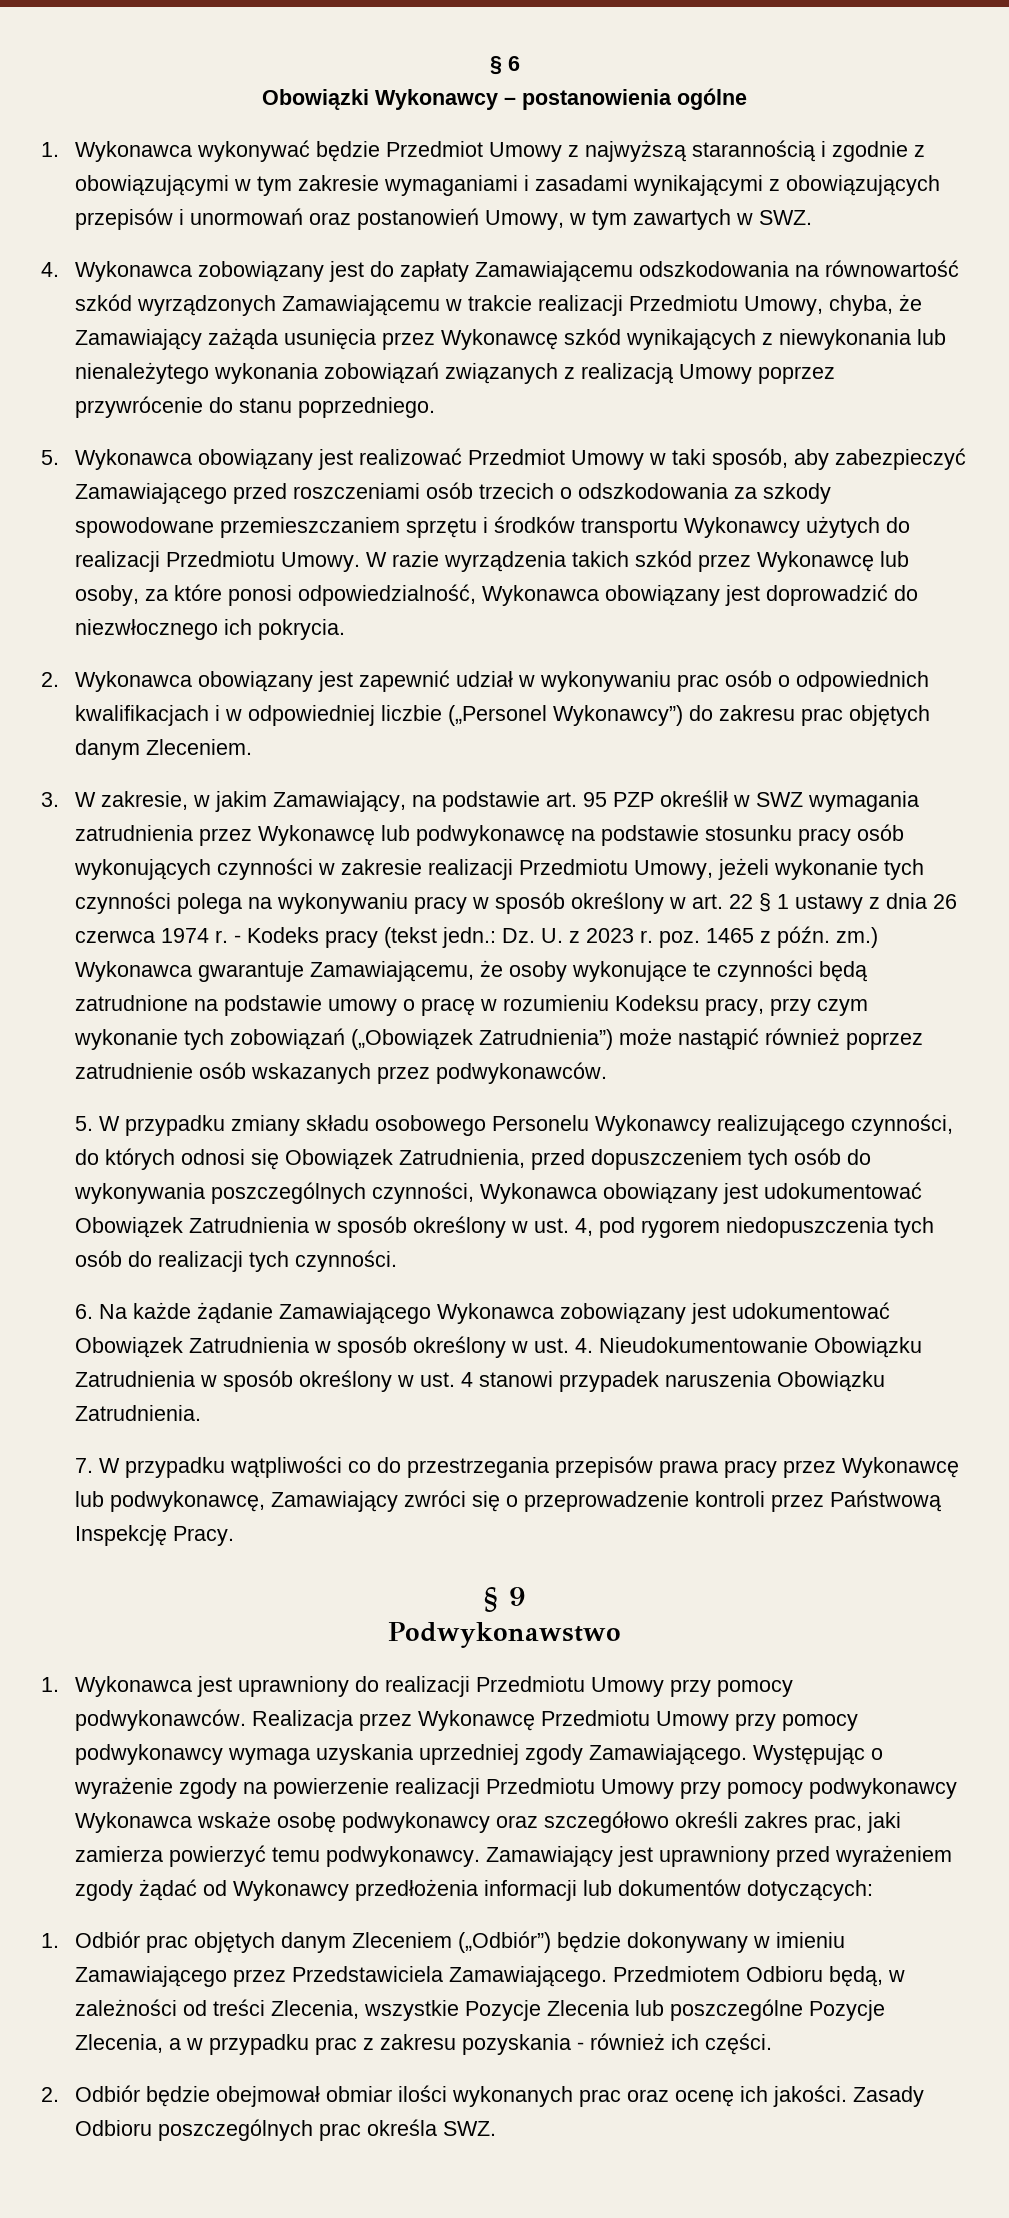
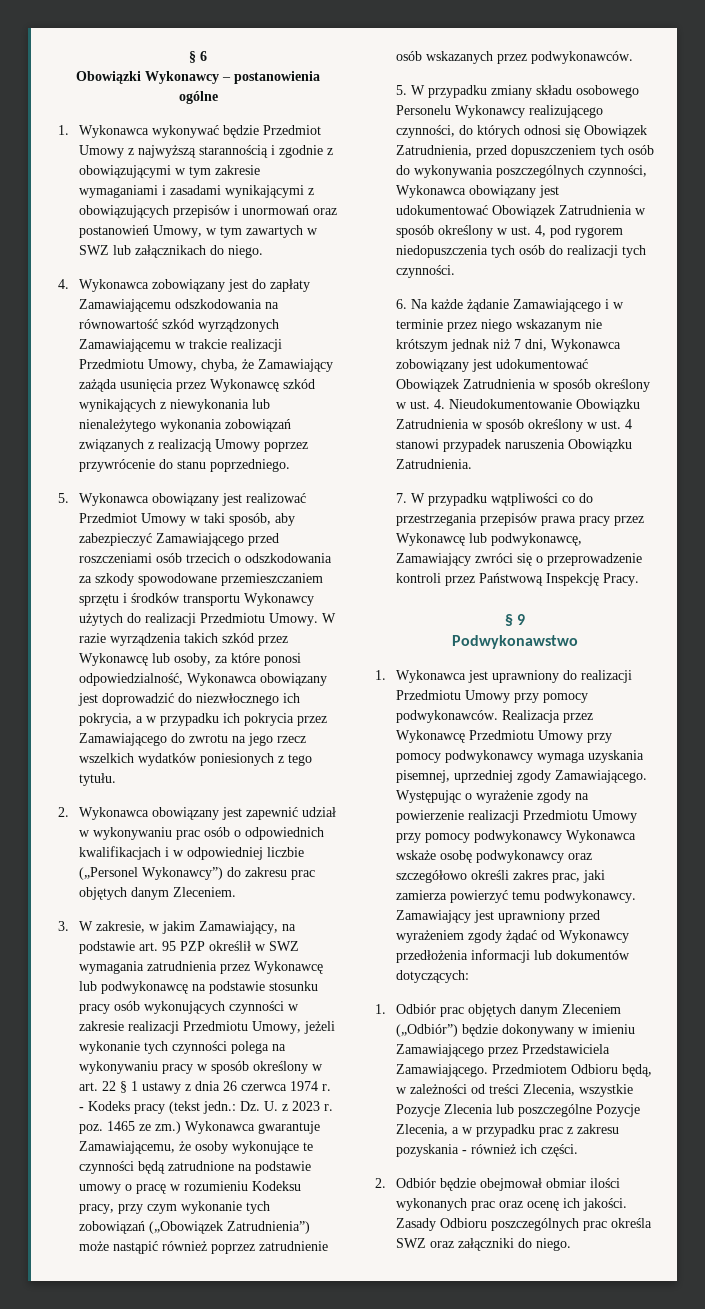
[758,210,812,225] SWZ. -> [79,245,264,258] SWZ lub załącznikach do niego.
[257,619,345,640] pokrycia. -> [79,713,328,726] [79,733,307,746] [79,753,313,766] [79,773,117,786] pokrycia, a w przypadku ich pokrycia przez Zamawiającego do zwrotu na jego rzecz wszelkich wydatków poniesionych z tego tytułu.
[759,926,830,948] z późn. -> [139,1124,152,1131] ze
(431, 1313) none -> [605,299,625,309] [396,319,603,332] [396,339,548,352] i w terminie przez niego wskazanym nie krótszym jednak niż 7 dni,
(413, 1754) none -> [396,770,451,783] pisemnej,
[442,2121,496,2136] SWZ. -> [396,1238,572,1251] SWZ oraz załączniki do niego.

